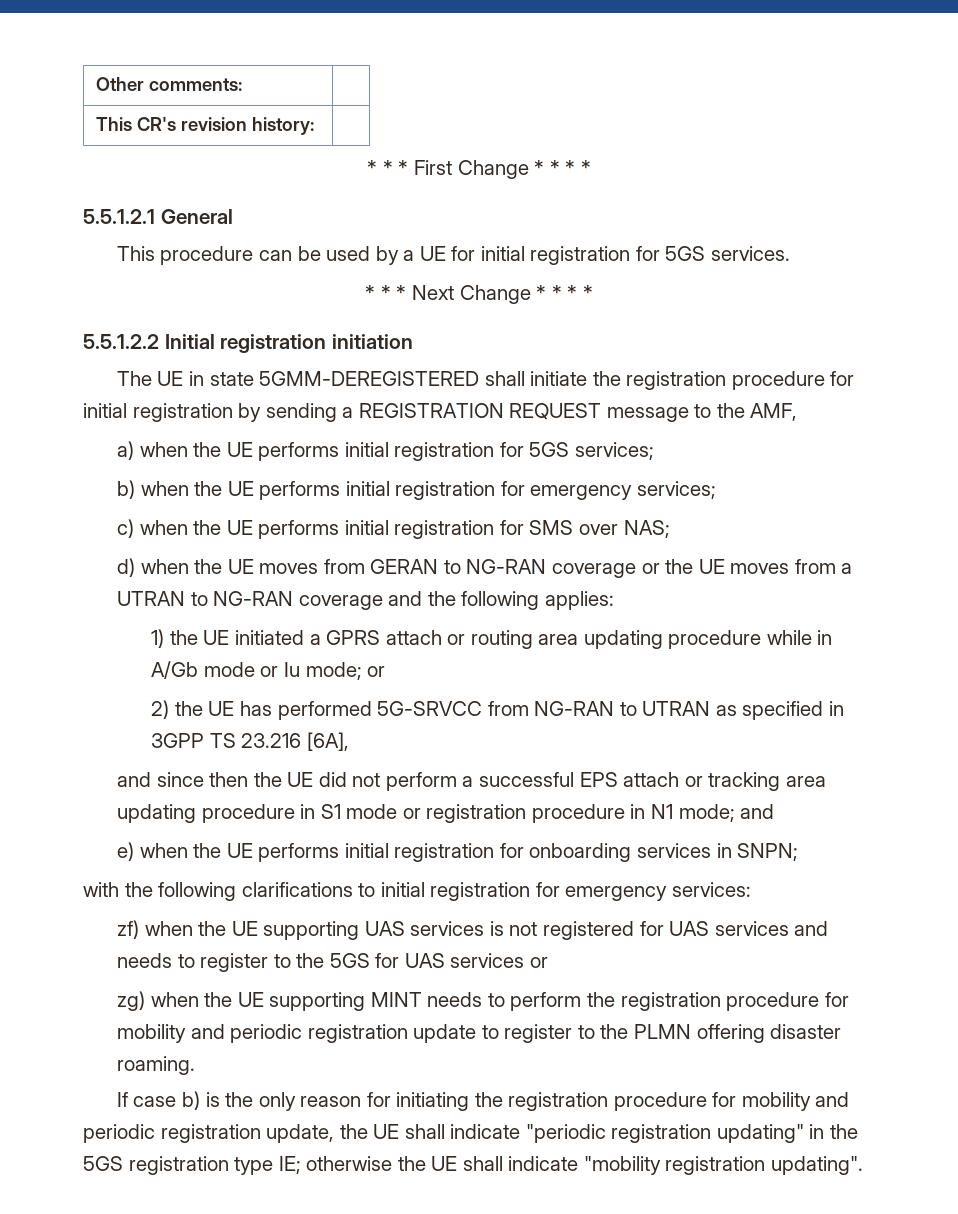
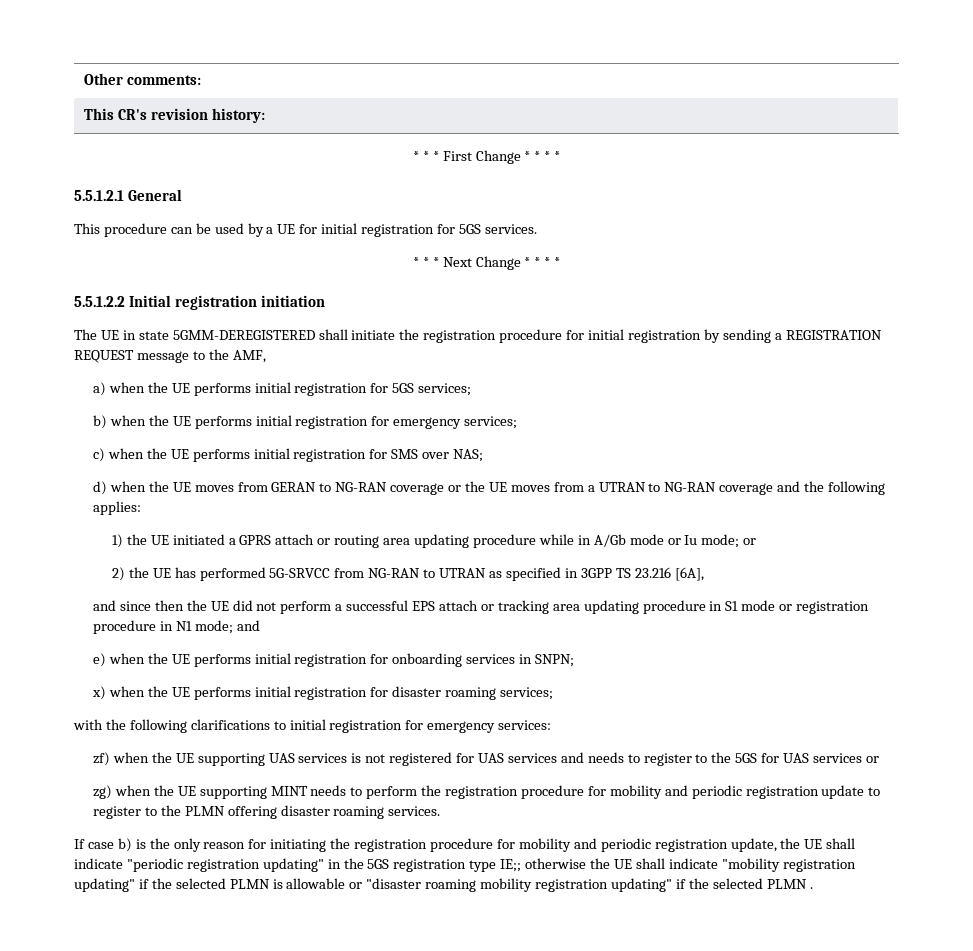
(799, 852) none -> [91,686,554,700] // x) when the UE performs initial registration for disaster roaming services;
[117,1056,196,1075] roaming. -> [333,806,441,819] roaming services.
[278,1156,301,1174] IE; -> [500,859,522,872] IE;;
[770,1156,863,1175] updating". -> [74,878,813,892] updating" if the selected PLMN is allowable or "disaster roaming mobility registration updating" if the selected PLMN .

